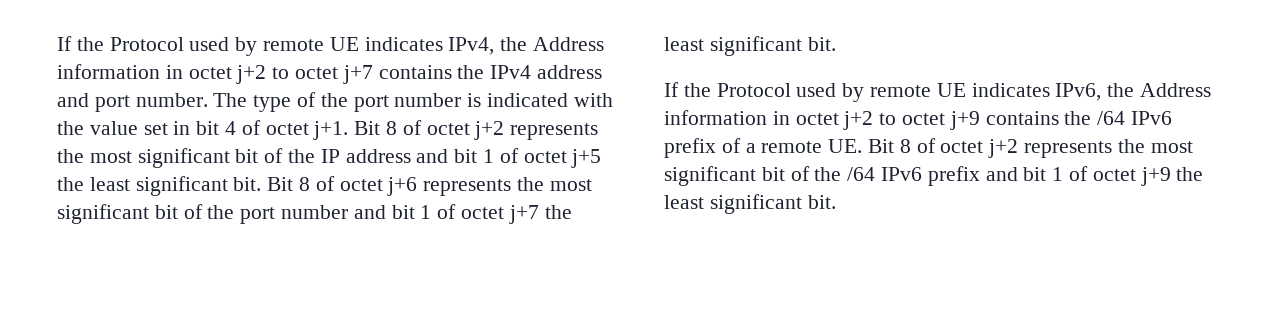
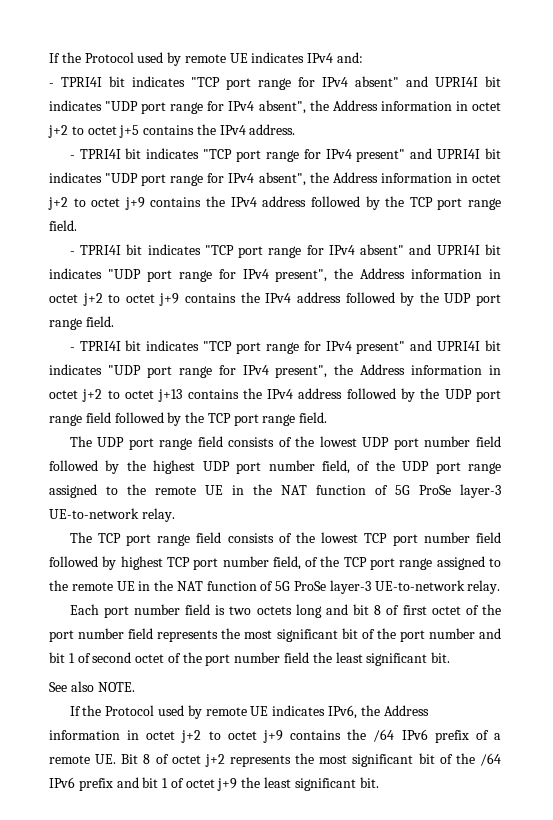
[57,36,605,56] [57,64,603,84] [57,92,613,112] [57,120,599,140] [57,148,602,168] [57,176,418,196] If the Protocol used by remote UE indicates IPv4, the Address information in octet j+2 to octet j+7 contains the IPv4 address and port number. The type of the port number is indicated with the value set in bit 4 of octet j+1. Bit 8 of octet j+2 represents the most significant bit of the IP address and bit 1 of octet j+5 the least significant bit. Bit 8 of octet j+6 -> [49,52,364,66] [49,76,501,90] [49,100,501,114] [48,124,296,138] [69,148,501,162] [49,172,501,186] [48,196,502,210] [49,220,77,231] [69,244,501,258] [49,268,501,282] [49,292,502,306] [49,316,114,330] [69,340,501,354] [49,364,501,378] [49,388,502,402] [49,412,328,426] [69,436,501,450] [49,460,502,474] [49,484,501,498] [49,508,175,522] [69,532,501,546] [49,556,502,570] [49,580,501,594] [69,604,501,618] [49,628,154,642] If the Protocol used by remote UE indicates IPv4 and: // - TPRI4I bit indicates "TCP port range for IPv4 absent" and UPRI4I bit indicates "UDP port range for IPv4 absent", the Address information in octet j+2 to octet j+5 contains the IPv4 address. // - TPRI4I bit indicates "TCP port range for IPv4 present" and UPRI4I bit indicates "UDP port range for IPv4 absent", the Address information in octet j+2 to octet j+9 contains the IPv4 address followed by the TCP port range field. // - TPRI4I bit indicates "TCP port range for IPv4 absent" and UPRI4I bit indicates "UDP port range for IPv4 present", the Address information in octet j+2 to octet j+9 contains the IPv4 address followed by the UDP port range field. // - TPRI4I bit indicates "TCP port range for IPv4 present" and UPRI4I bit indicates "UDP port range for IPv4 present", the Address information in octet j+2 to octet j+13 contains the IPv4 address followed by the UDP port range field followed by the TCP port range field. // The UDP port range field consists of the lowest UDP port number field followed by the highest UDP port number field, of the UDP port range assigned to the remote UE in the NAT function of 5G ProSe layer-3 UE-to-network relay. // The TCP port range field consists of the lowest TCP port number field followed by highest TCP port number field, of the TCP port range assigned to the remote UE in the NAT function of 5G ProSe layer-3 UE-to-network relay. // Each port number field is two octets long and bit 8 of first octet of the port number field
[461,205,572,224] [664,36,836,56] octet j+7 the least significant bit. -> [92,652,451,666] [49,681,135,692] second octet of the port number field the least significant bit. // See also NOTE.

